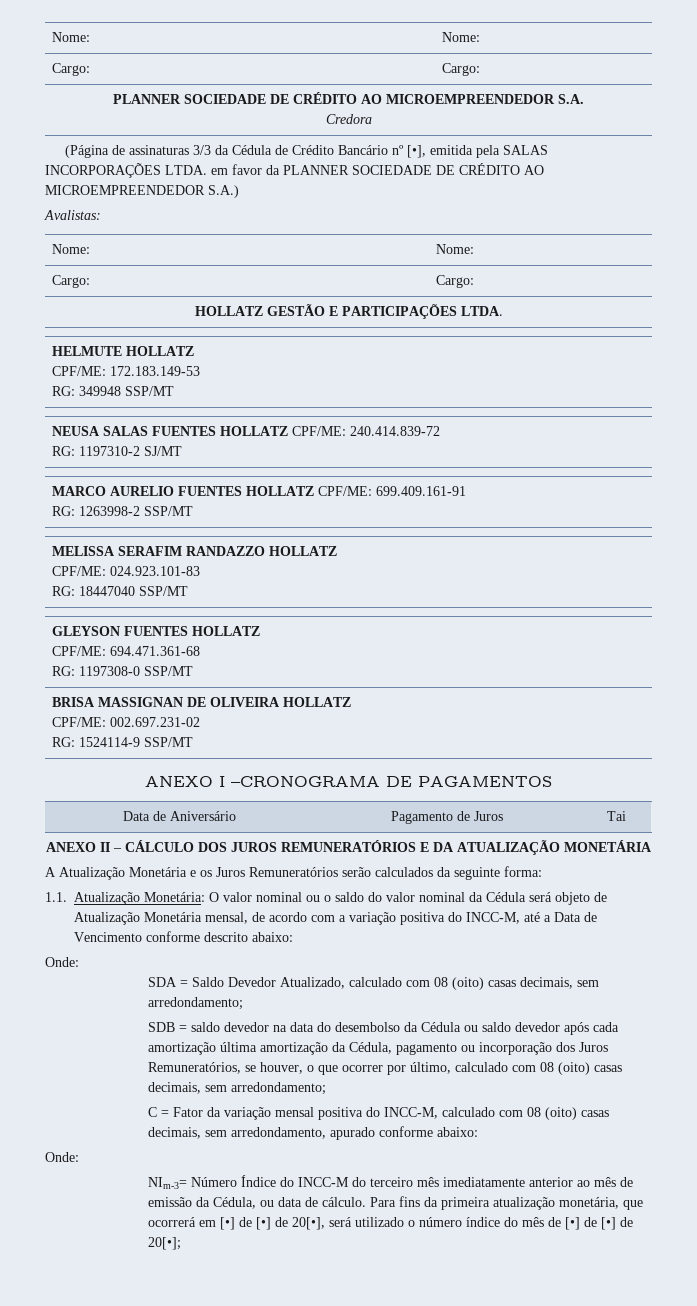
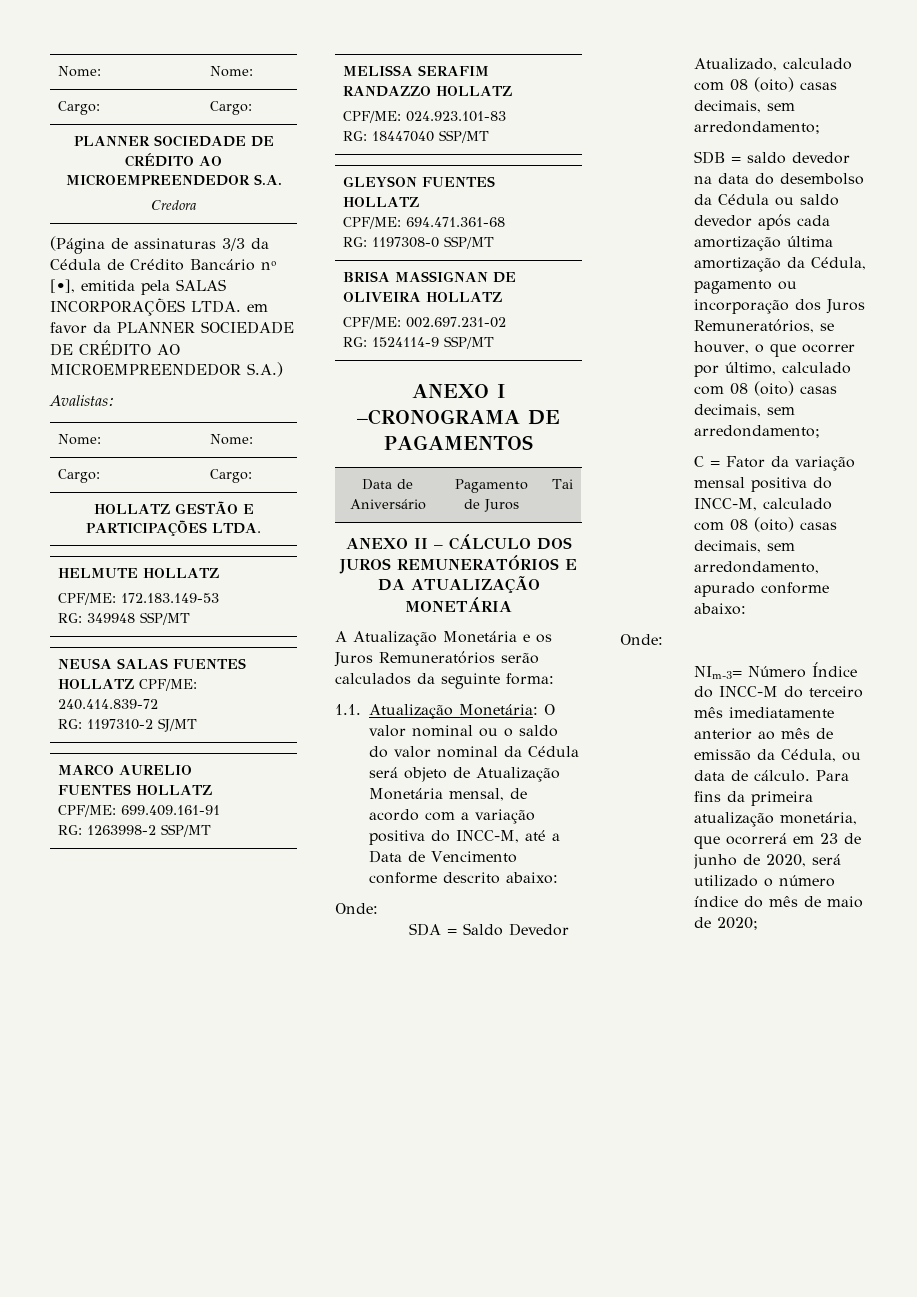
[219,1217,325,1230] [•] de [•] de 20[•], -> [820,833,862,844] [693,854,807,869] 23 de junho de 2020,
[564,1217,633,1230] [147,1237,181,1250] [•] de [•] de 20[•]; -> [827,896,864,908] [694,917,759,930] maio de 2020;

